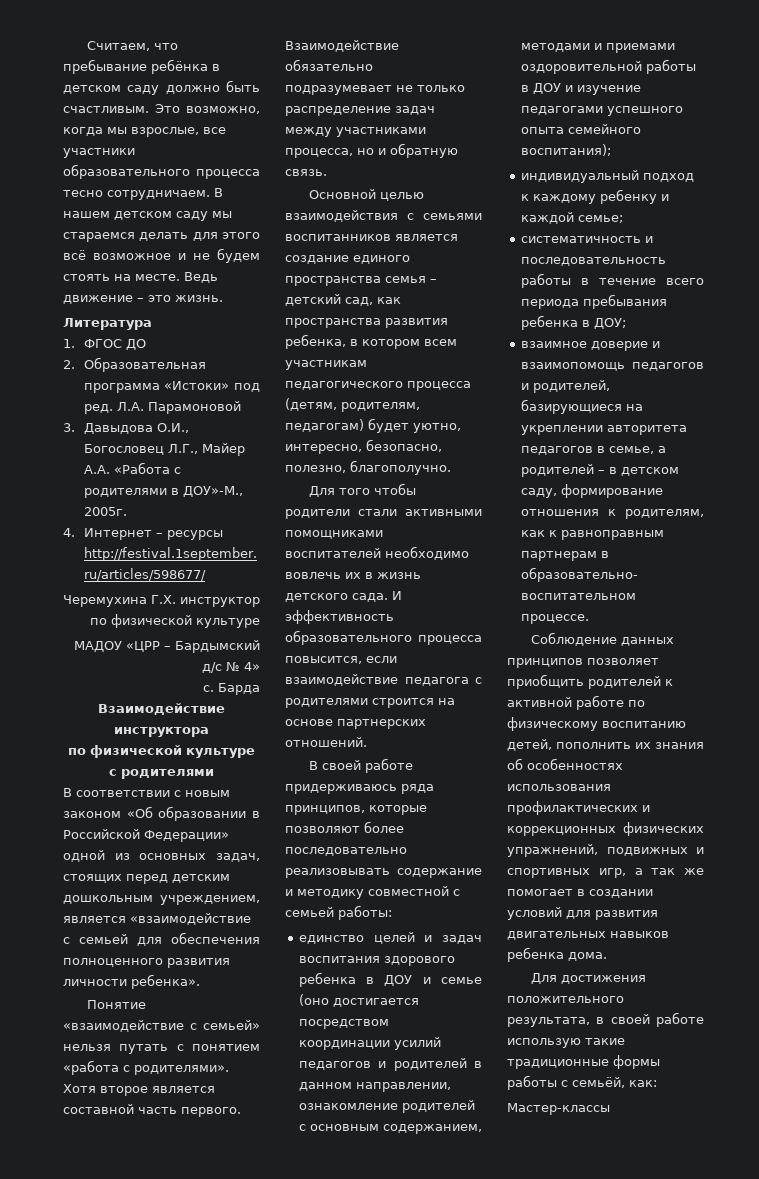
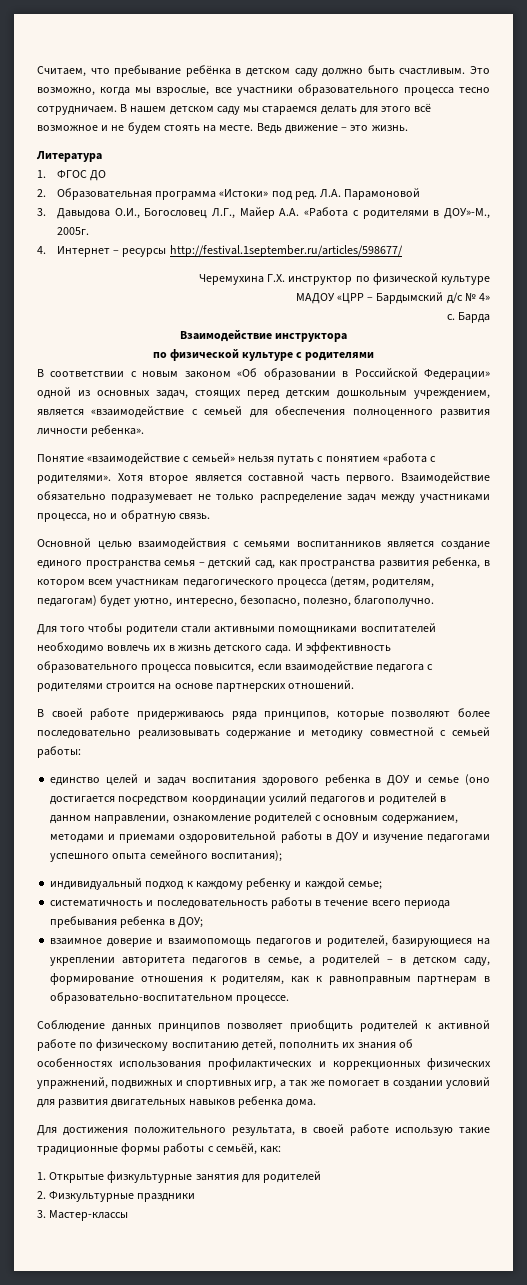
(657, 1083) none -> [37,1171,322,1183] [37,1191,196,1202] [37,1210,46,1218] 1. Открытые физкультурные занятия для родителей // 2. Физкультурные праздники // 3.

